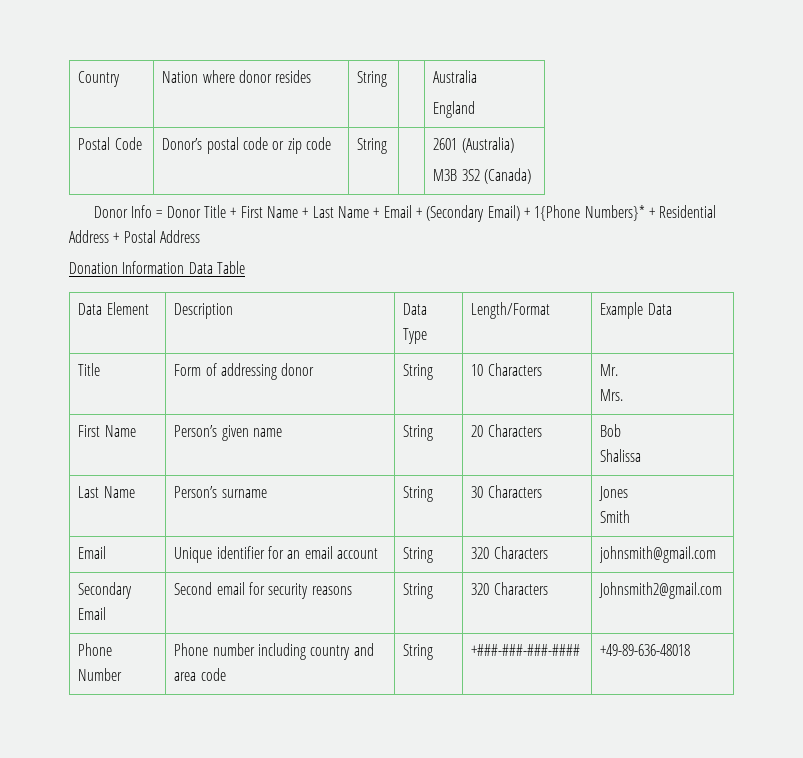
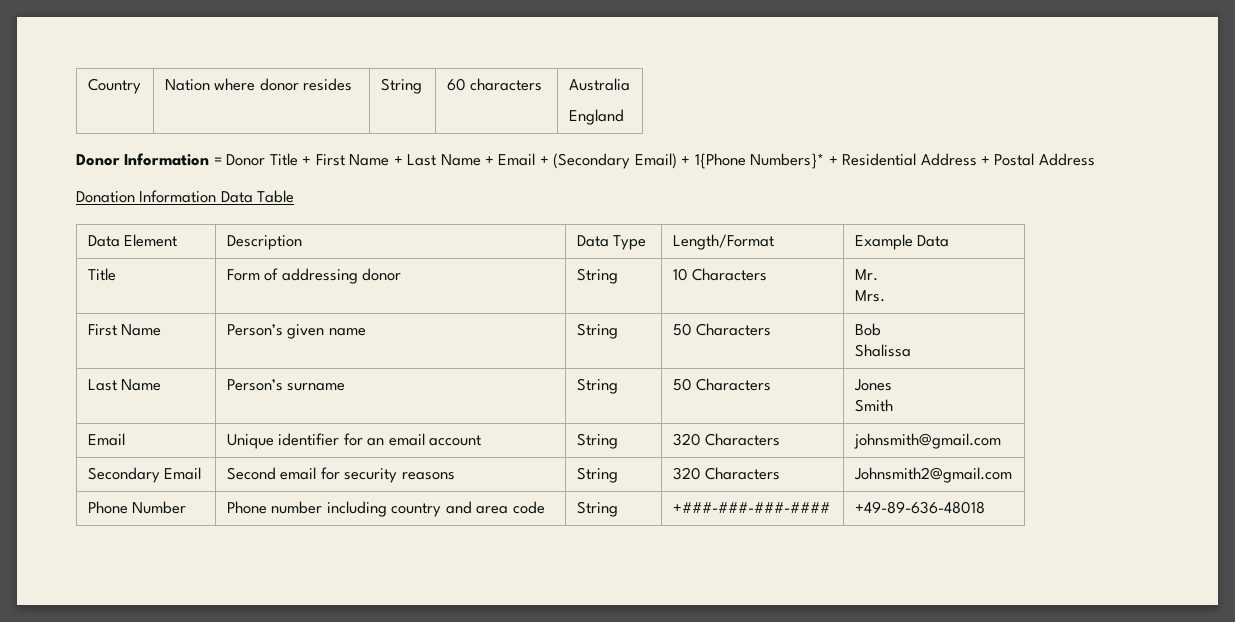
(388, 79) none -> [446,78,543,91] 60 characters
[78,137,142,150] [162,137,332,154] [357,138,388,154] [433,137,514,153] [433,168,532,184] [93,205,153,218] // Postal Code | Donor’s postal code or zip code | String | | 2601 (Australia) // M3B 3S2 (Canada) // Donor Info -> [76,153,210,166] // Donor Information
[471,425,484,437] 20 -> [672,323,692,336] 50
[471,486,484,498] 30 -> [672,378,692,391] 50

